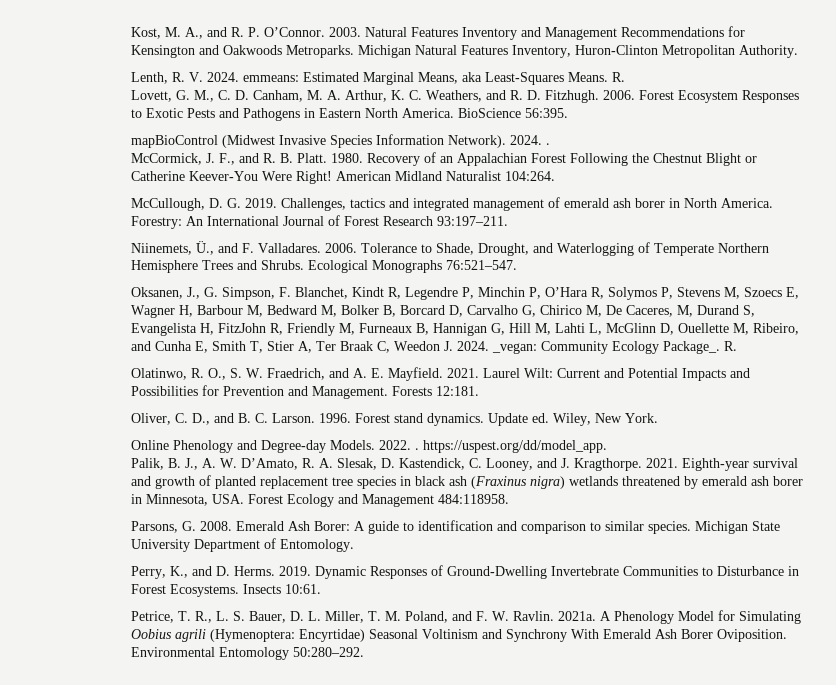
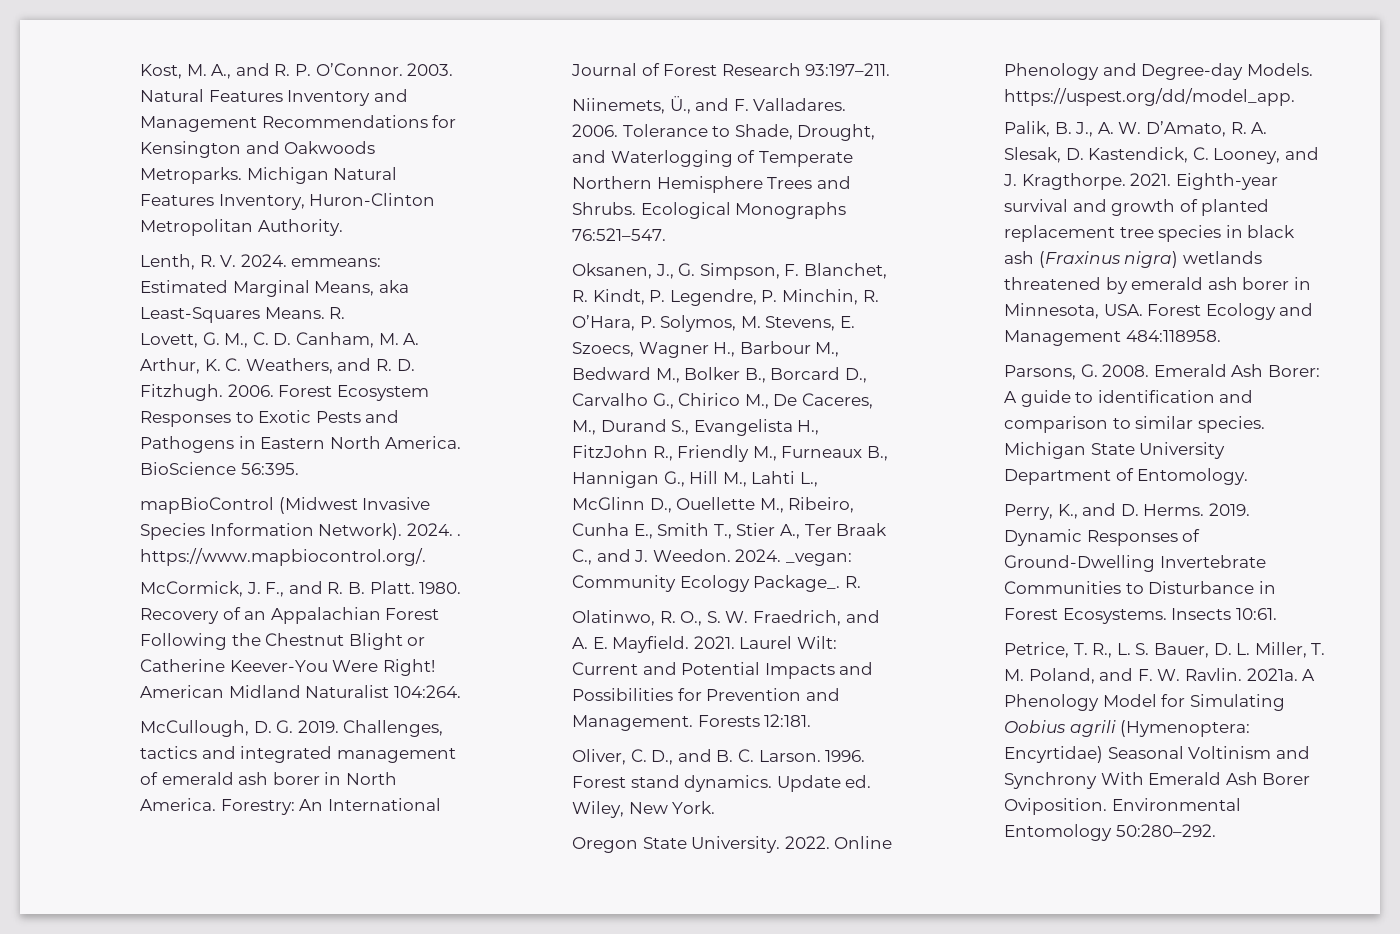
(550, 144) none -> [140,548,427,566] https://www.mapbiocontrol.org/.
[351,287,799,300] [130,305,755,318] [130,323,799,336] [130,341,453,353] Kindt R, Legendre P, Minchin P, O’Hara R, Solymos P, Stevens M, Szoecs E, Wagner H, Barbour M, Bedward M, Bolker B, Borcard D, Carvalho G, Chirico M, De Caceres, M, Durand S, Evangelista H, FitzJohn R, Friendly M, Furneaux B, Hannigan G, Hill M, Lahti L, McGlinn D, Ouellette M, Ribeiro, and Cunha E, Smith T, Stier A, Ter Braak C, Weedon J. -> [572,289,879,306] [572,315,856,332] [572,341,840,358] [572,367,868,383] [572,393,874,409] [572,419,820,436] [572,445,889,462] [572,471,819,488] [572,497,855,513] [572,523,888,539] [572,549,731,565] R. Kindt, P. Legendre, P. Minchin, R. O’Hara, P. Solymos, M. Stevens, E. Szoecs, Wagner H., Barbour M., Bedward M., Bolker B., Borcard D., Carvalho G., Chirico M., De Caceres, M., Durand S., Evangelista H., FitzJohn R., Friendly M., Furneaux B., Hannigan G., Hill M., Lahti L., McGlinn D., Ouellette M., Ribeiro, Cunha E., Smith T., Stier A., Ter Braak C., and J. Weedon.
(658, 418) none -> [572,836,830,853] Oregon State University. 2022.
[378,440,419,450] 2022. . -> (1313, 69) none

